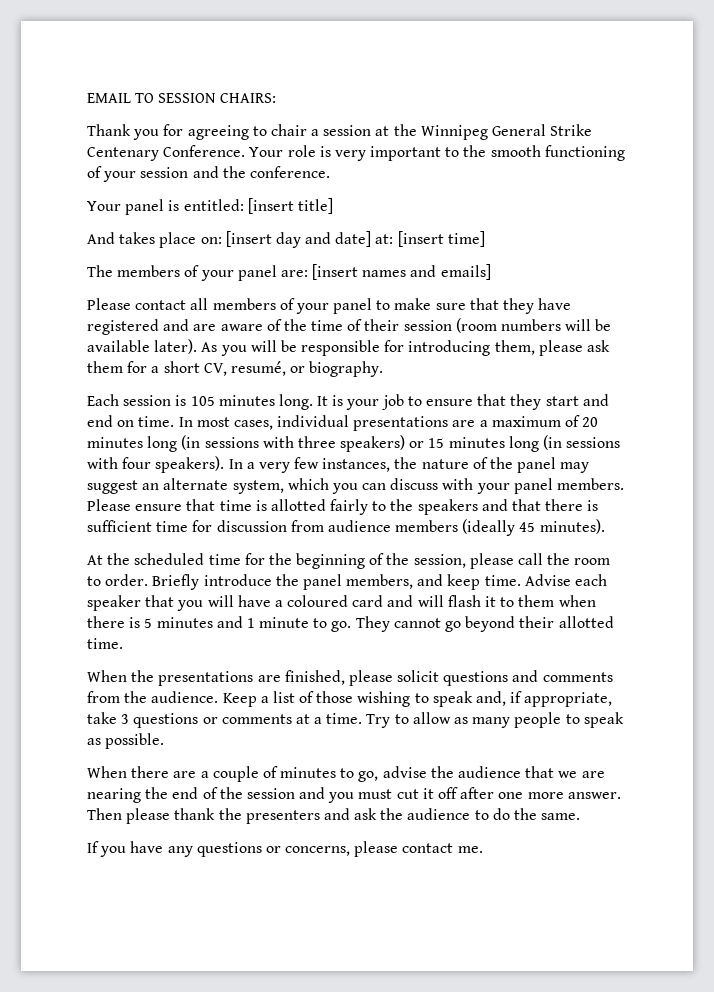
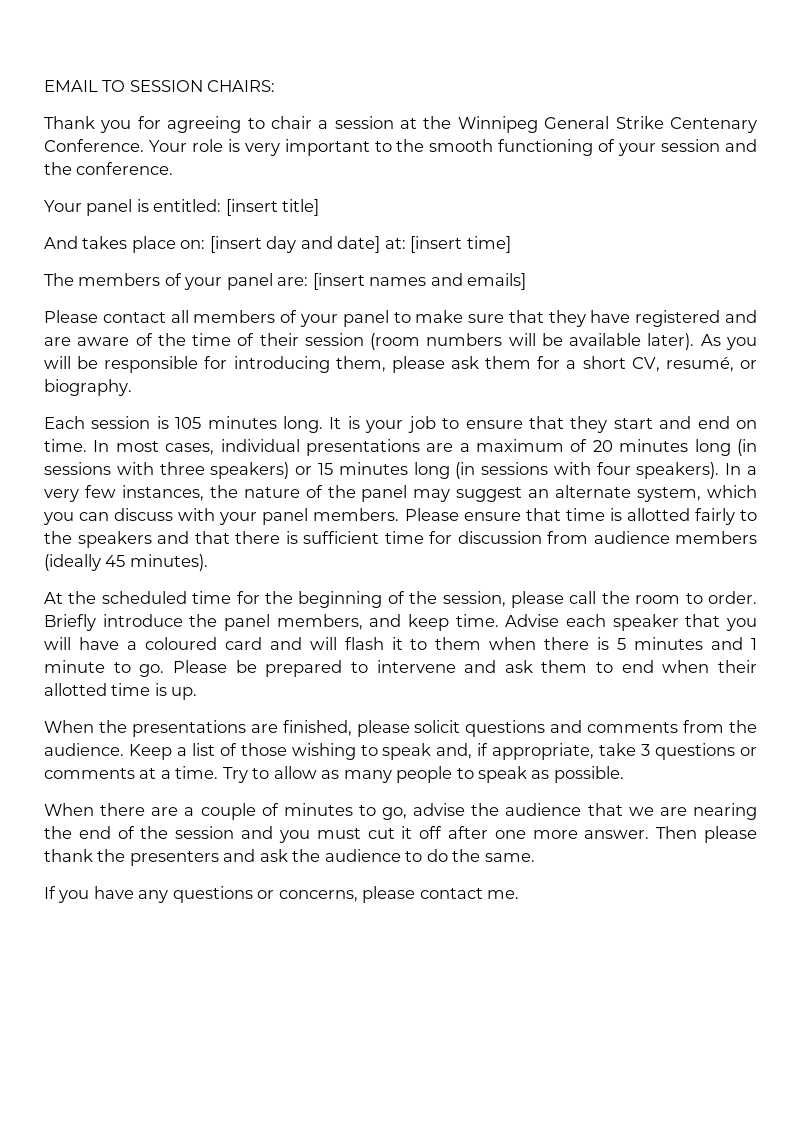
[355,616,614,632] [87,638,123,649] They cannot go beyond their allotted time. -> [172,660,757,677] [44,683,198,700] Please be prepared to intervene and ask them to end when their allotted time is up.

